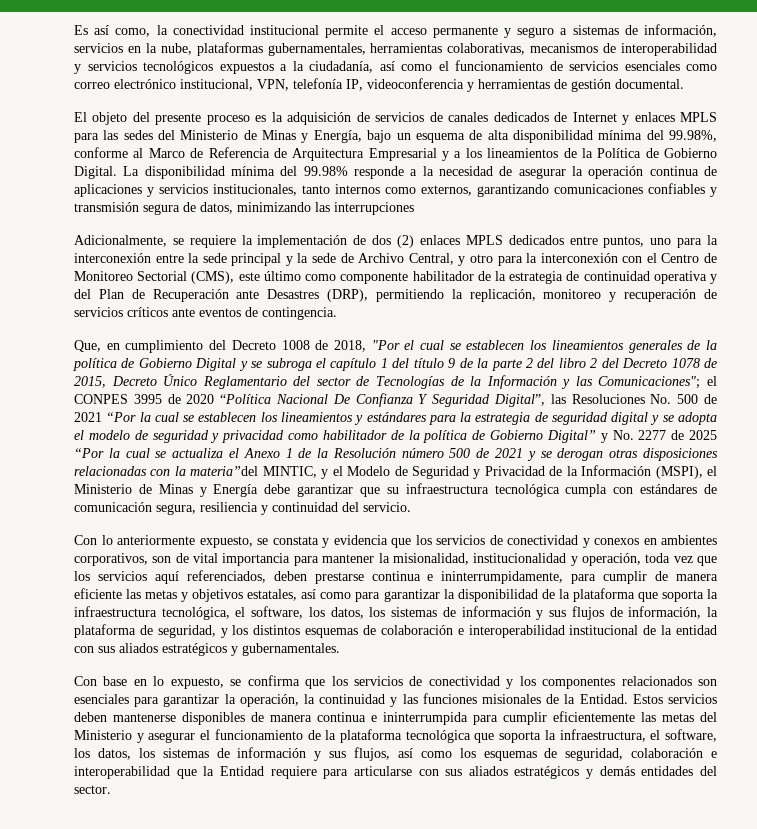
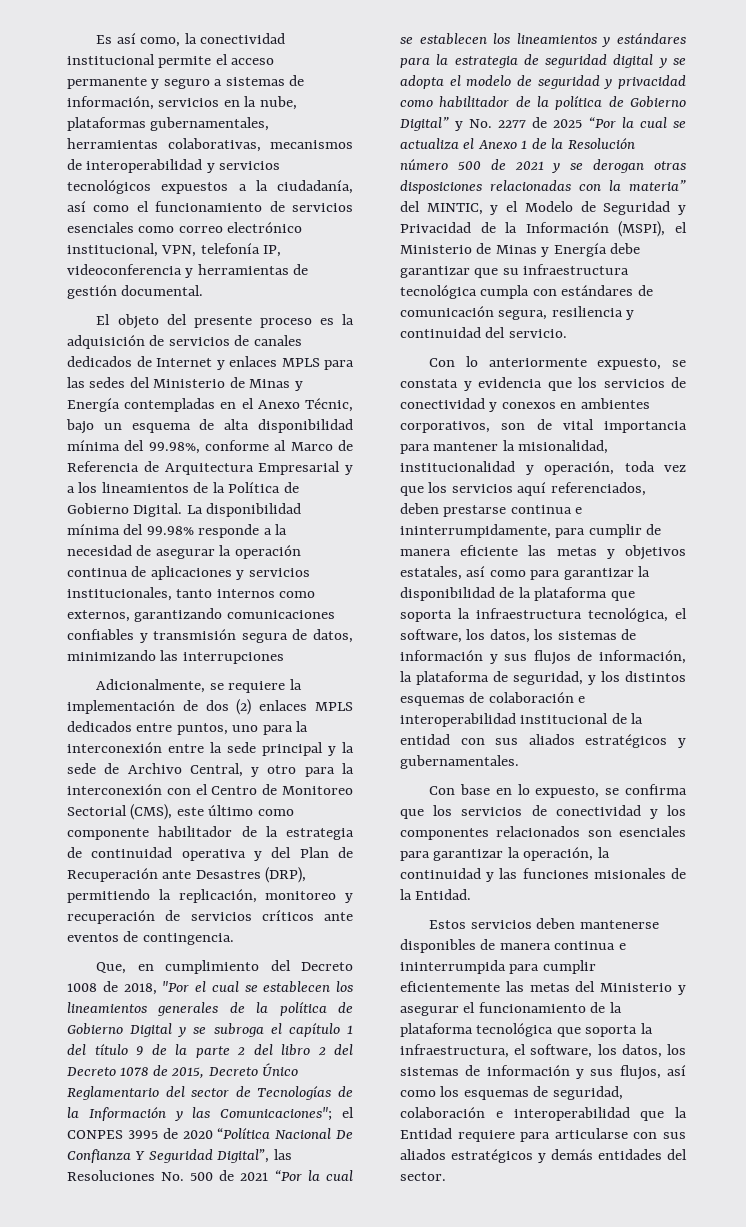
[313,130,362,143] Energía, -> [67,398,354,412] Energía contempladas en el Anexo Técnic,
[190,466,259,476] materia”del -> [629,180,686,191] [400,201,420,212] materia” del
(628, 699) none -> (472, 894) //

